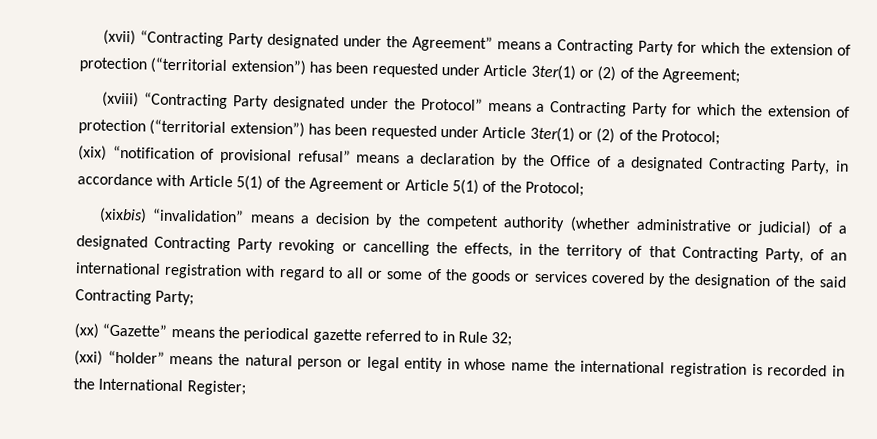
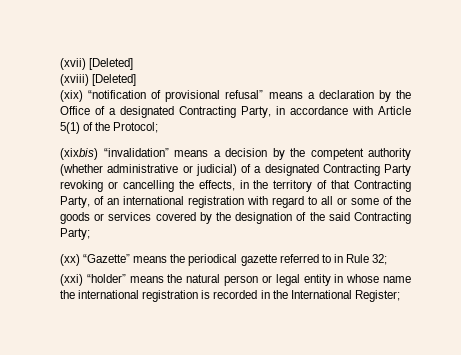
[139,30,851,56] [79,57,741,84] [102,91,850,118] [78,119,721,146] “Contracting Party designated under the Agreement” means a Contracting Party for which the extension of protection (“territorial extension”) has been requested under Article 3ter(1) or (2) of the Agreement; // (xviii) “Contracting Party designated under the Protocol” means a Contracting Party for which the extension of protection (“territorial extension”) has been requested under Article 3ter(1) or (2) of the Protocol; -> [89,58,134,70] [60,74,137,86] [Deleted] // (xviii) [Deleted]
[308,177,522,195] Agreement or Article 5(1) of the -> (111, 126) none

